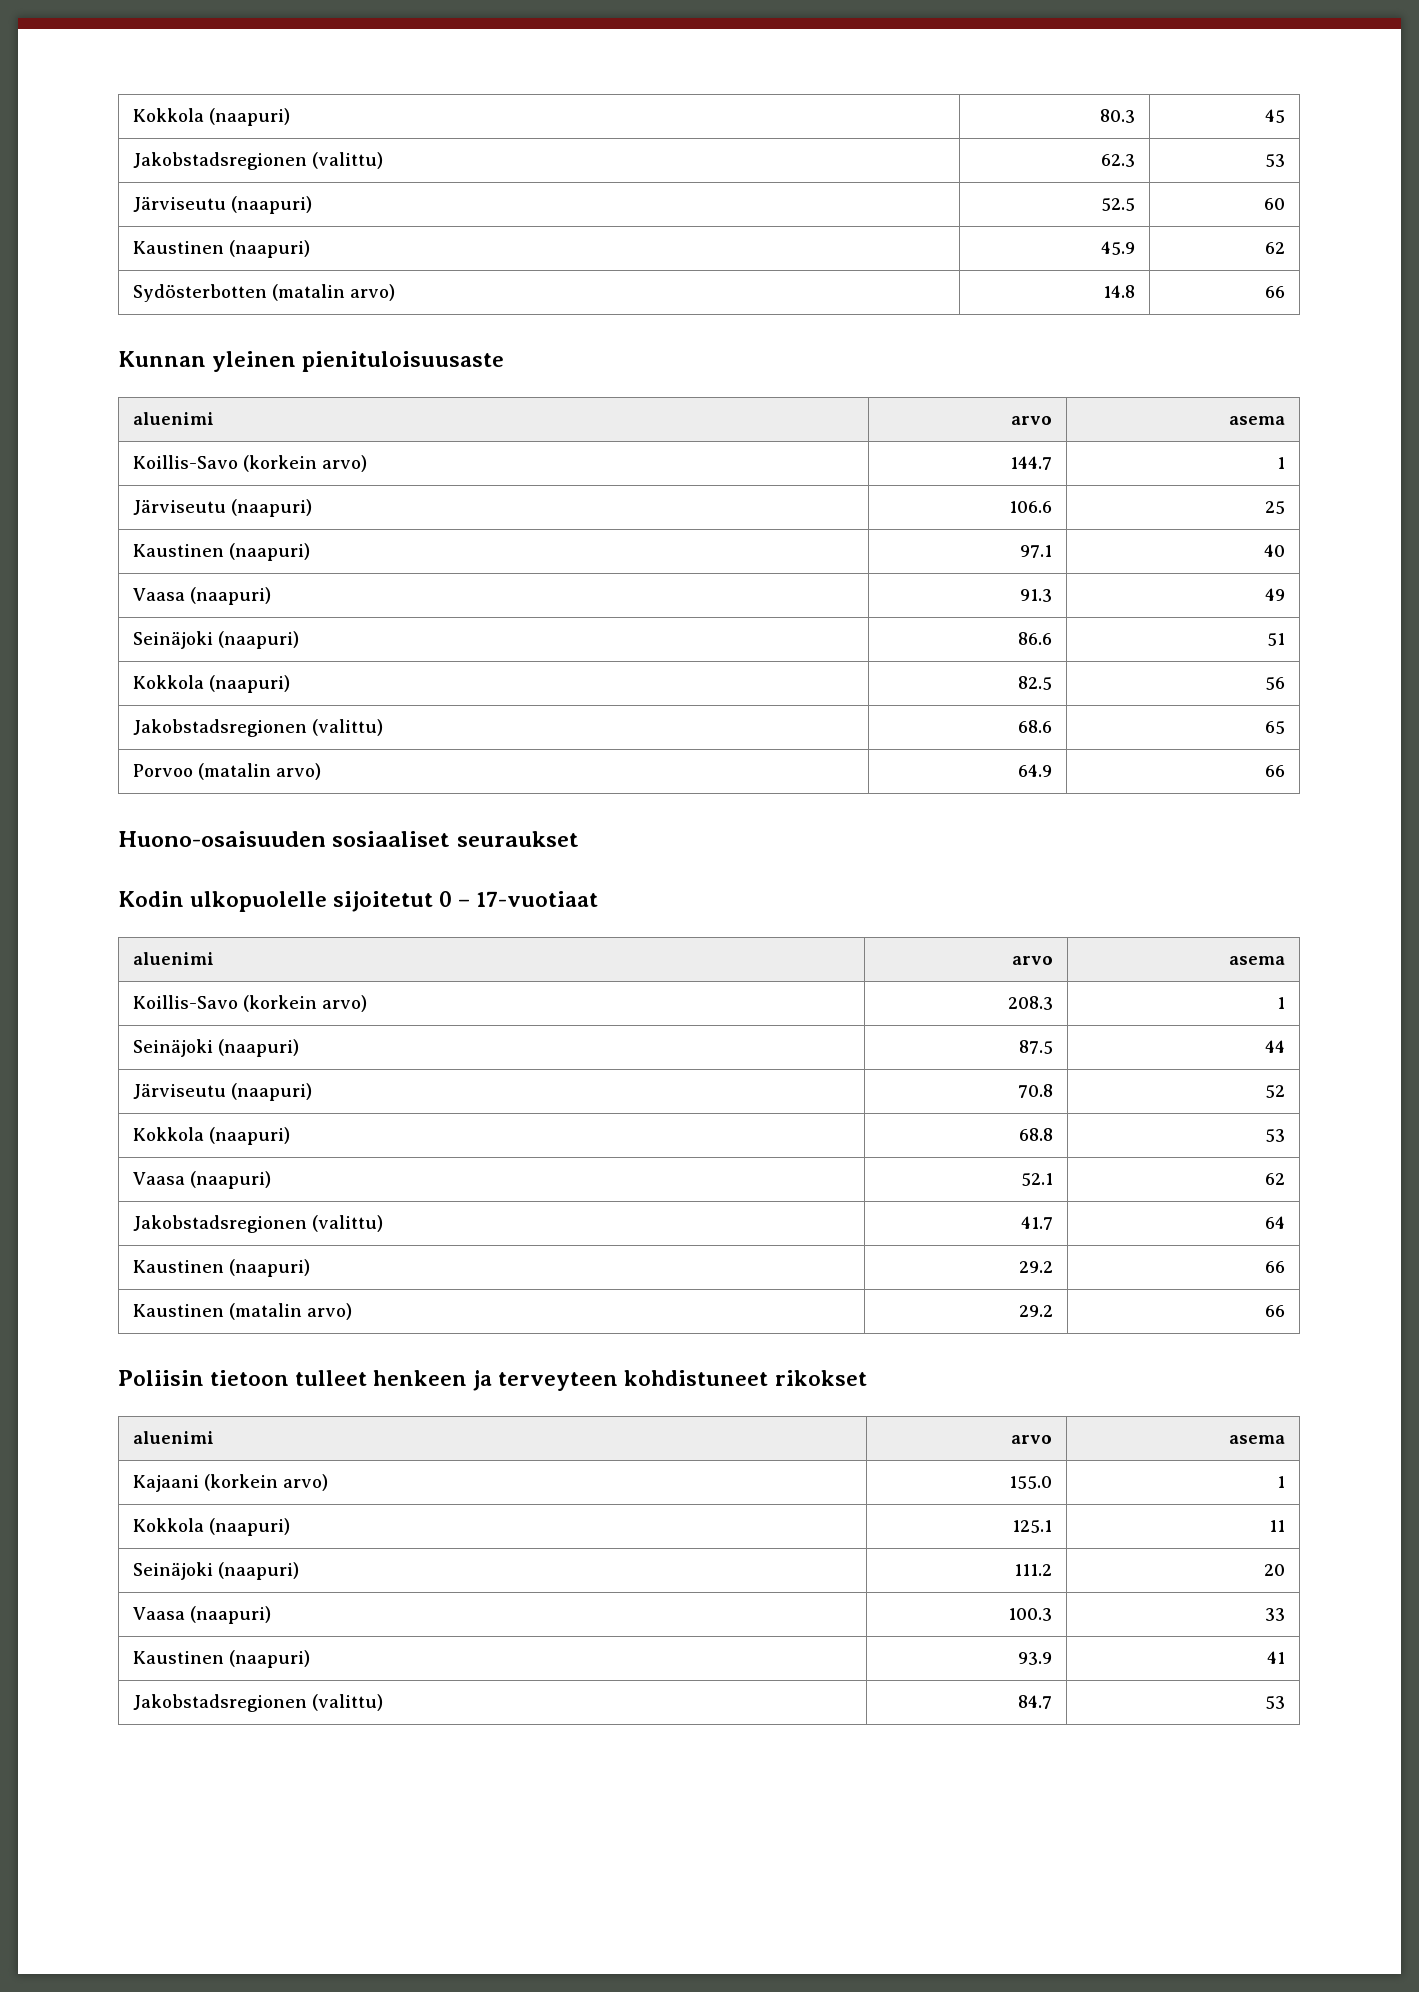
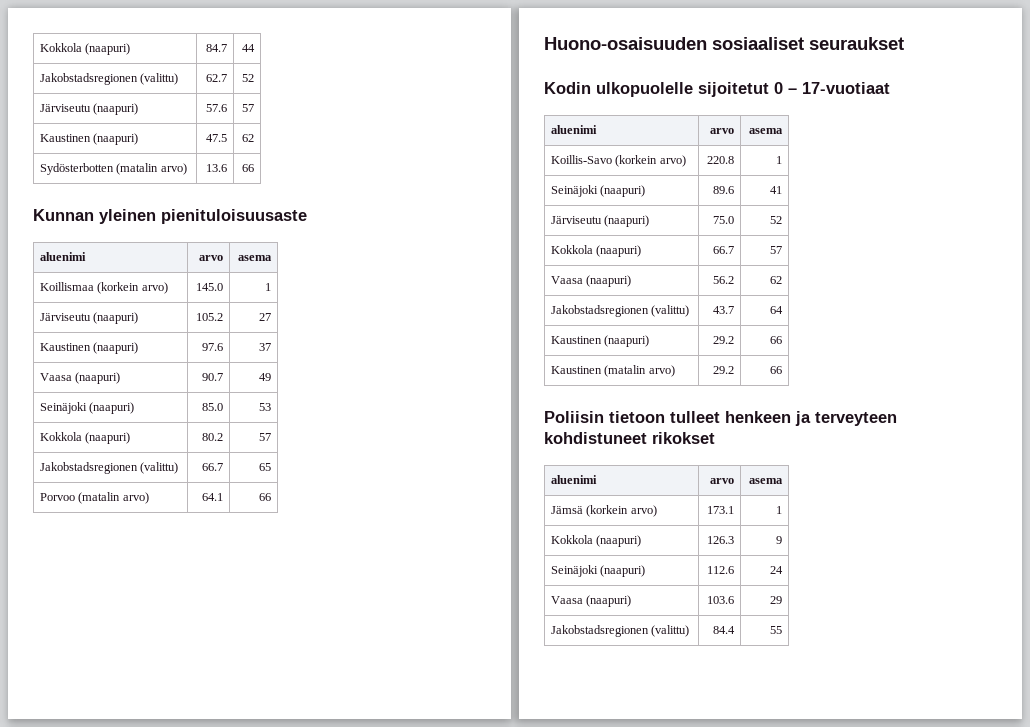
[133,108,291,126] [1099,109,1135,123] [1264,109,1285,123] [133,152,384,170] [1100,154,1135,167] [1264,154,1285,167] [133,196,313,214] [1100,198,1135,211] [1263,198,1285,210] [133,240,311,258] [1100,241,1135,255] Kokkola (naapuri) | 80.3 | 45 // Jakobstadsregionen (valittu) | 62.3 | 53 // Järviseutu (naapuri) | 52.5 | 60 // Kaustinen (naapuri) | 45.9 -> [40,43,131,55] [205,44,227,52] [241,44,255,52] [40,73,179,85] [205,74,227,82] [241,74,254,82] [40,103,139,115] [205,104,227,112] [241,104,254,112] [40,133,139,145] [205,134,227,142] Kokkola (naapuri) | 84.7 | 44 // Jakobstadsregionen (valittu) | 62.7 | 52 // Järviseutu (naapuri) | 57.6 | 57 // Kaustinen (naapuri) | 47.5
[1102,285,1135,298] 14.8 -> [205,164,227,172] 13.6
[133,455,368,472] [1009,456,1052,470] Koillis-Savo (korkein arvo) | 144.7 -> [40,282,168,294] [195,283,223,291] Koillismaa (korkein arvo) | 145.0
[1008,501,1052,513] [1264,501,1285,514] [133,543,311,561] [1019,545,1052,558] [1263,544,1285,557] [133,587,272,605] [1019,589,1052,602] 106.6 | 25 // Kaustinen (naapuri) | 97.1 | 40 // Vaasa (naapuri) | 91.3 -> [195,313,223,321] [258,313,271,321] [40,342,139,354] [201,343,223,351] [258,343,271,351] [40,372,121,384] [201,373,223,381] 105.2 | 27 // Kaustinen (naapuri) | 97.6 | 37 // Vaasa (naapuri) | 90.7
[1017,632,1052,645] [1266,633,1285,646] [133,675,291,693] [1017,676,1052,690] [1264,677,1285,690] [133,719,384,737] [1017,720,1052,733] 86.6 | 51 // Kokkola (naapuri) | 82.5 | 56 // Jakobstadsregionen (valittu) | 68.6 -> [201,403,223,411] [258,403,271,411] [40,432,131,444] [201,433,223,441] [258,433,271,441] [40,462,179,474] [201,463,223,471] 85.0 | 53 // Kokkola (naapuri) | 80.2 | 57 // Jakobstadsregionen (valittu) | 66.7
[1017,764,1052,777] 64.9 -> [201,493,223,501] 64.1
[1007,996,1053,1010] 208.3 -> [706,156,734,164] 220.8
[1018,1040,1053,1054] [1264,1040,1285,1053] [133,1083,313,1101] [1017,1084,1053,1098] 87.5 | 44 // Järviseutu (naapuri) | 70.8 -> [712,186,734,194] [769,186,782,194] [551,215,650,227] [712,216,734,224] 89.6 | 41 // Järviseutu (naapuri) | 75.0
[1018,1128,1053,1141] [1264,1129,1285,1142] [133,1171,272,1189] [1020,1173,1053,1186] 68.8 | 53 // Vaasa (naapuri) | 52.1 -> [712,246,734,254] [769,246,782,254] [551,275,632,287] [712,276,734,284] 66.7 | 57 // Vaasa (naapuri) | 56.2
[1020,1216,1053,1230] 41.7 -> [712,306,734,314] 43.7
[133,1474,329,1492] [1008,1476,1052,1489] Kajaani (korkein arvo) | 155.0 -> [551,505,657,517] [706,506,734,514] Jämsä (korkein arvo) | 173.1
[1011,1520,1052,1533] [1268,1520,1285,1532] [133,1562,300,1580] [1013,1564,1052,1576] [1263,1564,1285,1576] [133,1606,272,1624] [1007,1608,1052,1621] [1264,1608,1285,1621] [133,1650,311,1668] [1017,1652,1052,1665] [1266,1651,1285,1664] [133,1694,384,1712] [1017,1695,1052,1709] [1264,1696,1285,1709] 125.1 | 11 // Seinäjoki (naapuri) | 111.2 | 20 // Vaasa (naapuri) | 100.3 | 33 // Kaustinen (naapuri) | 93.9 | 41 // Jakobstadsregionen (valittu) | 84.7 | 53 -> [706,536,734,544] [775,536,782,544] [551,565,646,577] [706,566,734,574] [769,566,783,574] [551,595,632,607] [706,596,734,604] [769,596,782,604] [551,625,690,637] [712,626,735,634] [769,626,782,634] 126.3 | 9 // Seinäjoki (naapuri) | 112.6 | 24 // Vaasa (naapuri) | 103.6 | 29 // Jakobstadsregionen (valittu) | 84.4 | 55

